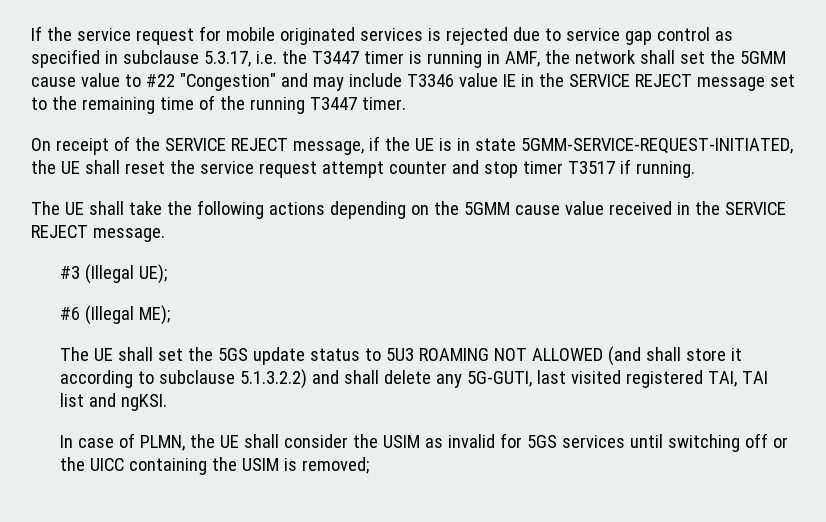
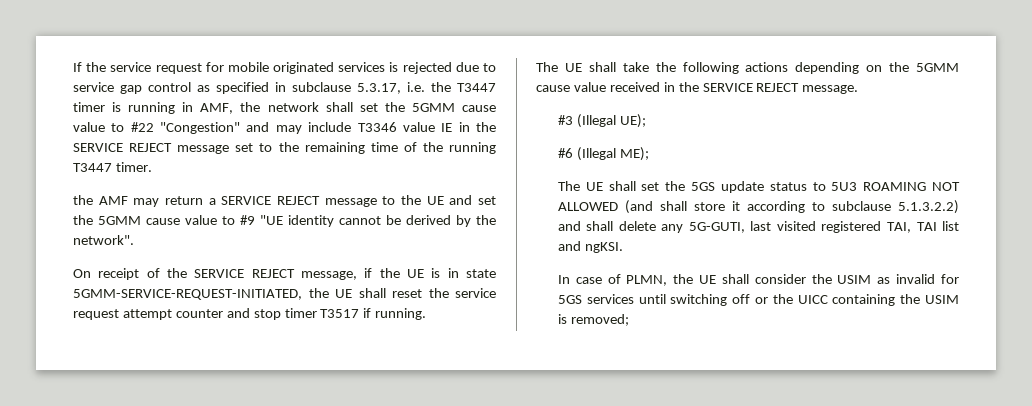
(406, 103) none -> [73,195,497,207] [73,215,496,227] [73,235,134,245] // the AMF may return a SERVICE REJECT message to the UE and set the 5GMM cause value to #9 "UE identity cannot be derived by the network".

